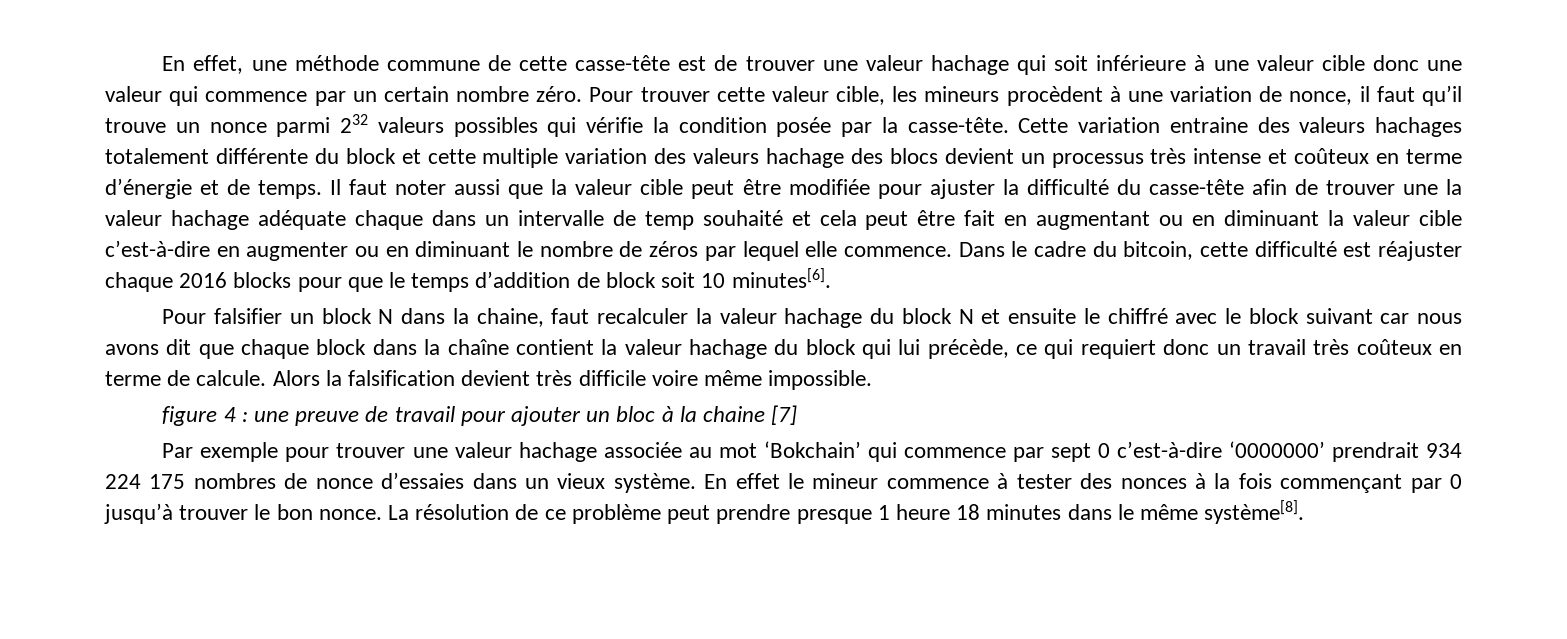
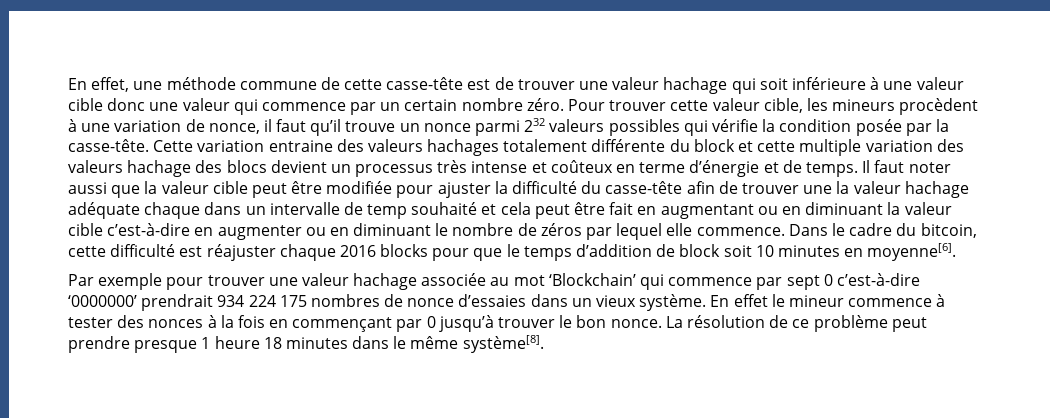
[731,268,831,288] [162,308,1463,328] [105,339,1462,359] [105,370,873,390] [162,405,798,426] minutes[6]. // Pour falsifier un block N dans la chaine, faut recalculer la valeur hachage du block N et ensuite le chiffré avec le block suivant car nous avons dit que chaque block dans la chaîne contient la valeur hachage du block qui lui précède, ce qui requiert donc un travail très coûteux en terme de calcule. Alors la falsification devient très difficile voire même impossible. // figure 4 : une preuve de travail pour ajouter un bloc à la chaine [7] -> [777,243,957,261] minutes en moyenne[6].
[763,441,861,458] ‘Bokchain’ -> [548,273,636,286] ‘Blockchain’
(1272, 481) none -> [269,319,289,328] en

